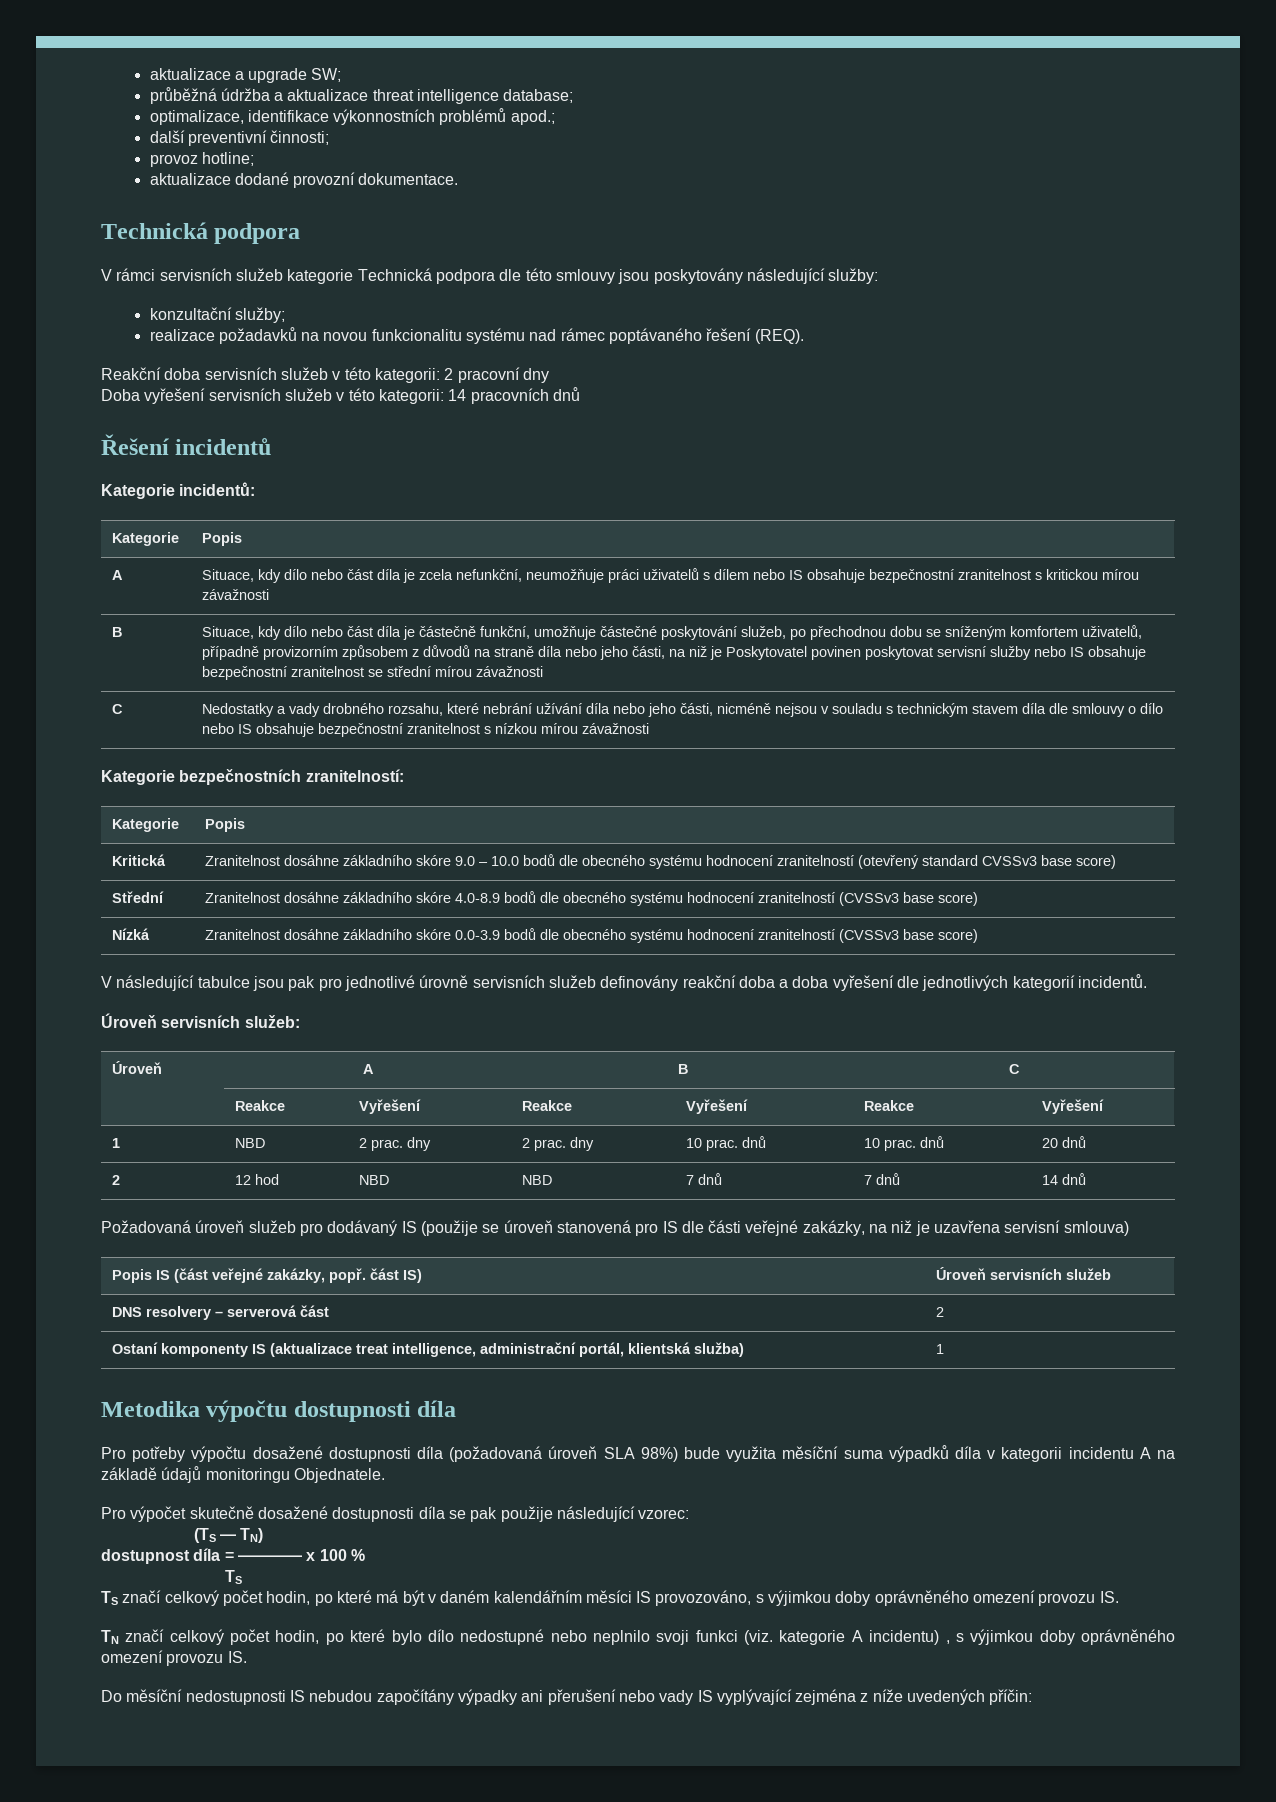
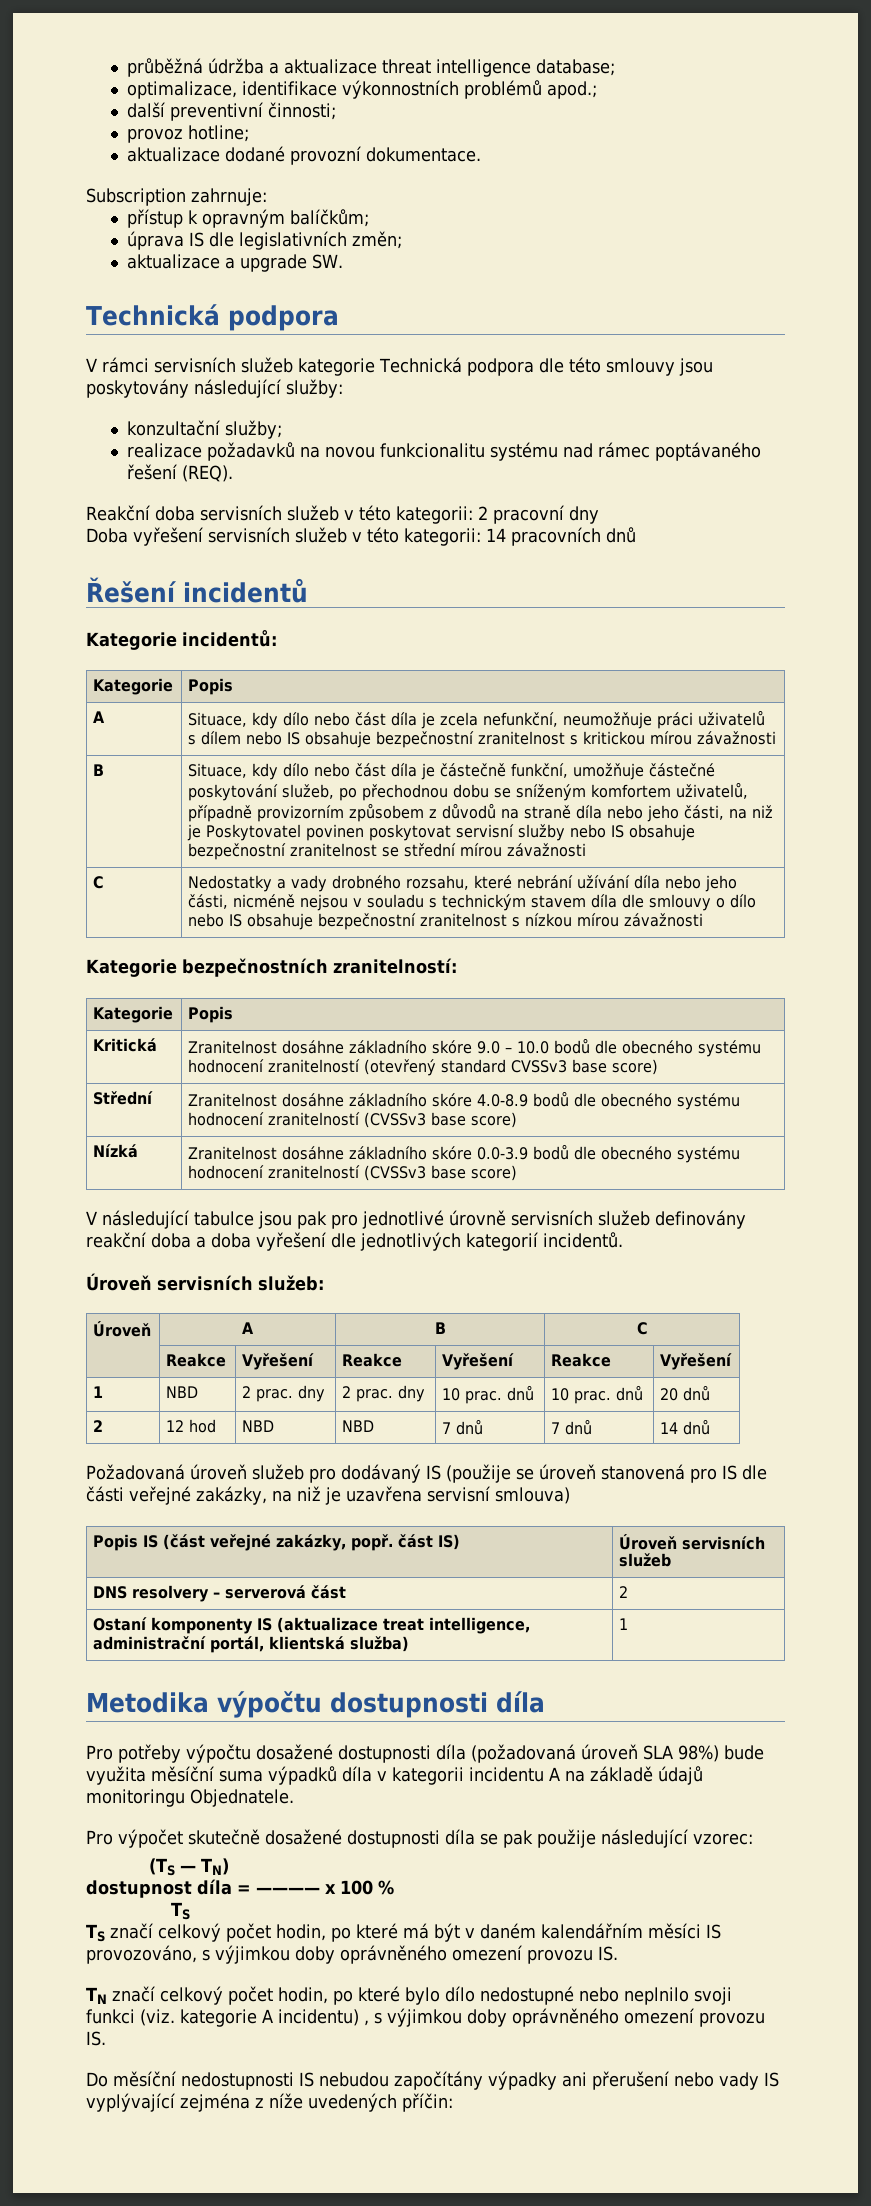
[149,68,342,83] aktualizace a upgrade SW; // -> (126, 67) none
(459, 179) none -> [86,188,267,206] [126,209,369,228] [126,231,402,250] [126,254,343,272] // Subscription zahrnuje: // přístup k opravným balíčkům; // úprava IS dle legislativních změn; // aktualizace a upgrade SW.

